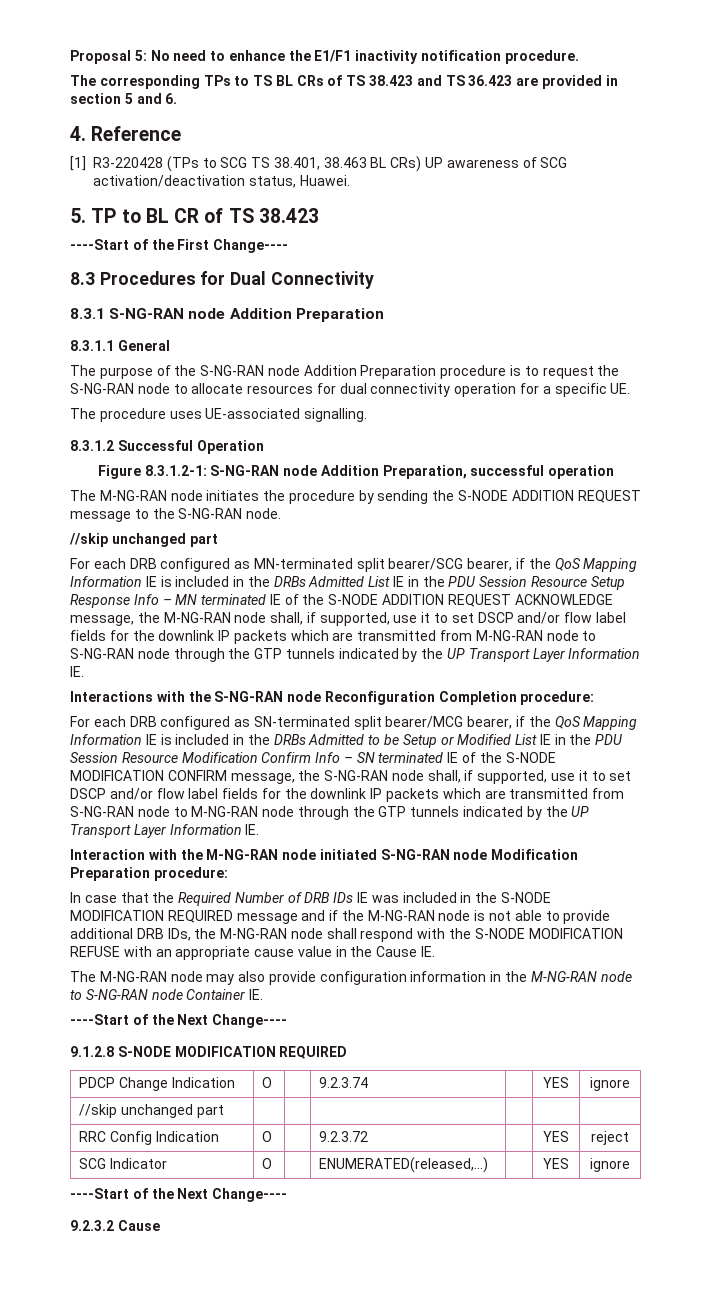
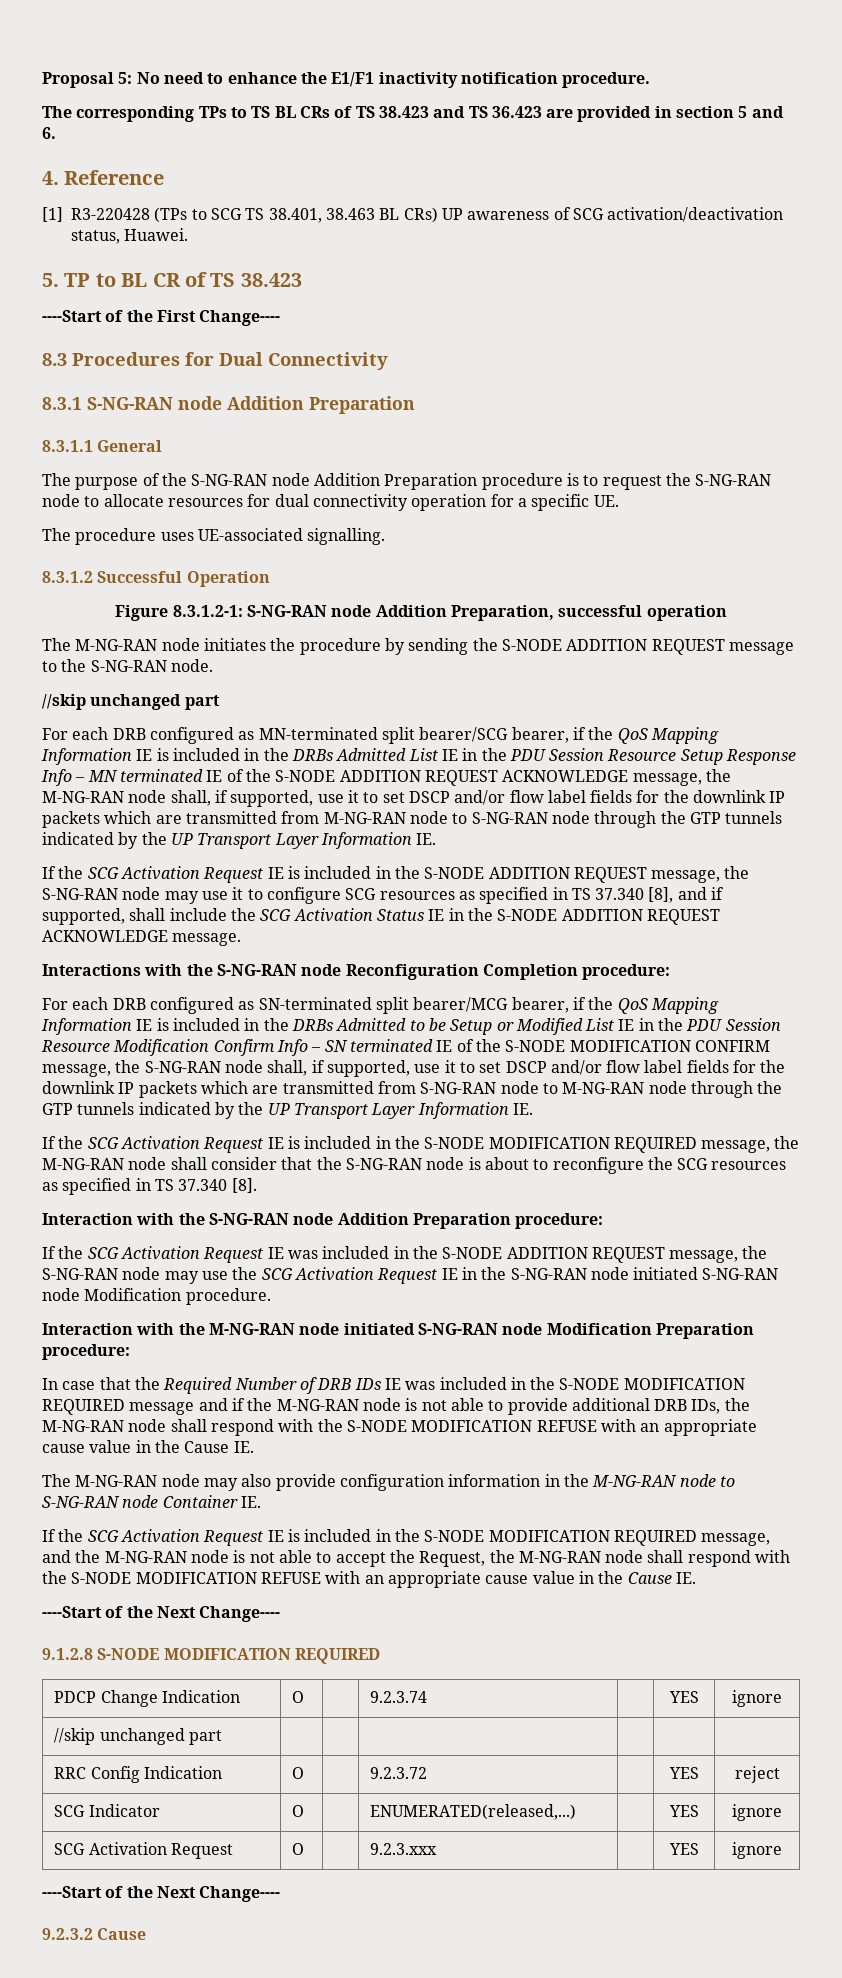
(84, 671) none -> [42,866,750,883] [42,887,725,904] [42,908,720,925] [42,930,242,946] // If the SCG Activation Request IE is included in the S-NODE ADDITION REQUEST message, the S-NG-RAN node may use it to configure SCG resources as specified in TS 37.340 [8], and if supported, shall include the SCG Activation Status IE in the S-NODE ADDITION REQUEST ACKNOWLEDGE message.
(260, 829) none -> [42,1136,800,1153] [42,1157,787,1174] [42,1178,257,1195] [42,1213,604,1229] [42,1246,768,1263] [42,1267,779,1284] [42,1288,271,1305] // If the SCG Activation Request IE is included in the S-NODE MODIFICATION REQUIRED message, the M-NG-RAN node shall consider that the S-NG-RAN node is about to reconfigure the SCG resources as specified in TS 37.340 [8]. // Interaction with the S-NG-RAN node Addition Preparation procedure: // If the SCG Activation Request IE was included in the S-NODE ADDITION REQUEST message, the S-NG-RAN node may use the SCG Activation Request IE in the S-NG-RAN node initiated S-NG-RAN node Modification procedure.
(264, 994) none -> [42,1529,771,1546] [42,1550,791,1567] [42,1571,696,1588] // If the SCG Activation Request IE is included in the S-NODE MODIFICATION REQUIRED message, and the M-NG-RAN node is not able to accept the Request, the M-NG-RAN node shall respond with the S-NODE MODIFICATION REFUSE with an appropriate cause value in the Cause IE.
(630, 1165) none -> [54,1842,233,1859] [292,1843,305,1855] [370,1843,438,1855] [668,1843,699,1855] [732,1842,782,1859] // SCG Activation Request | O | | 9.2.3.xxx | | YES | ignore

